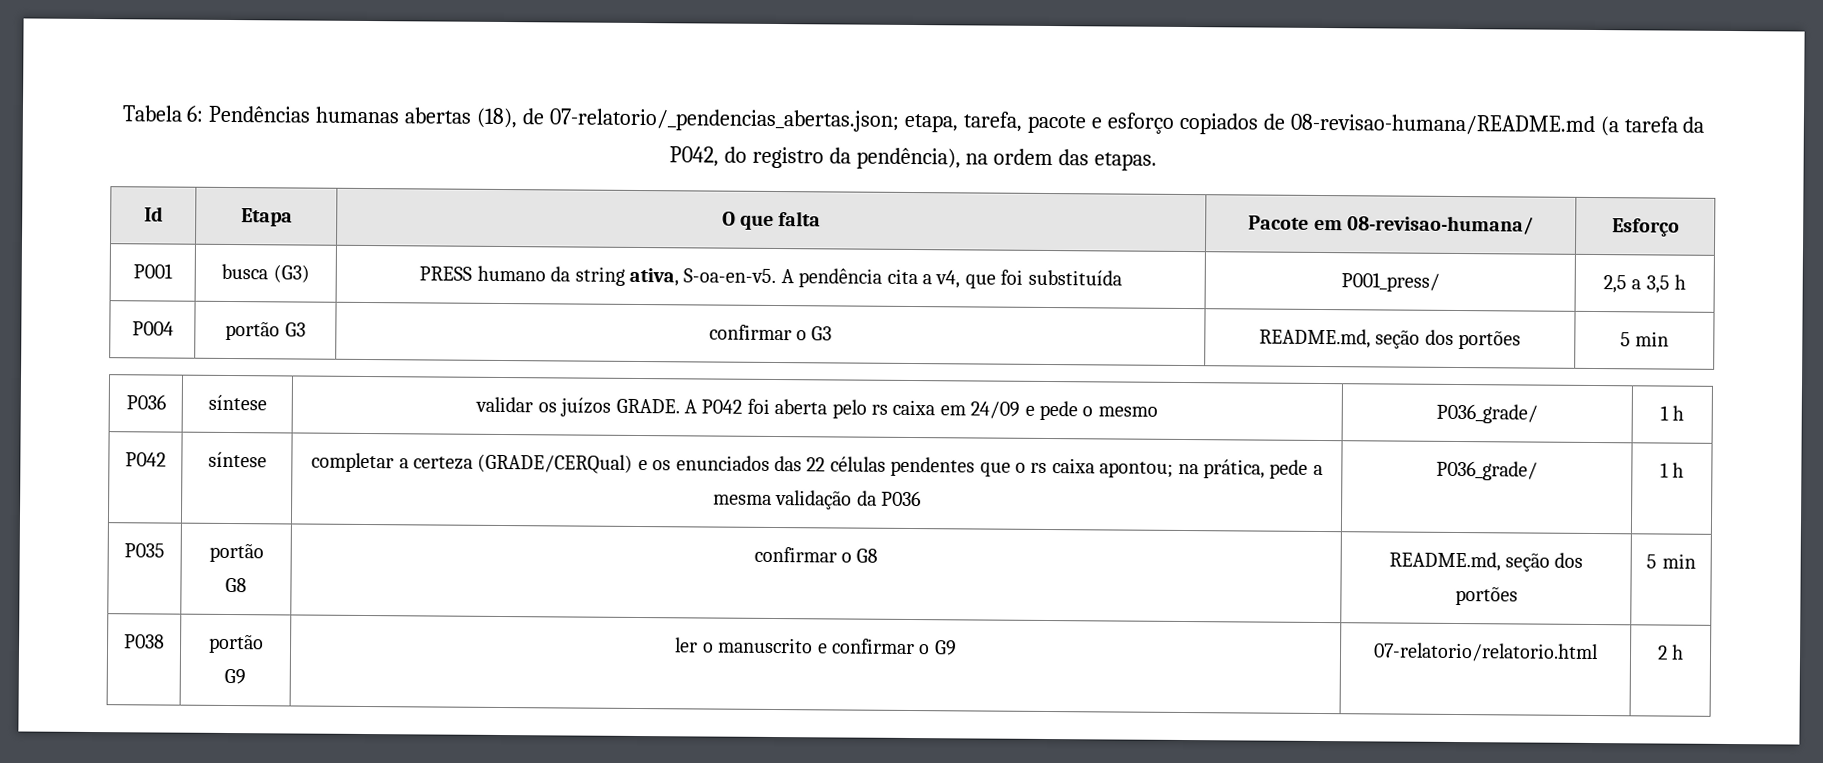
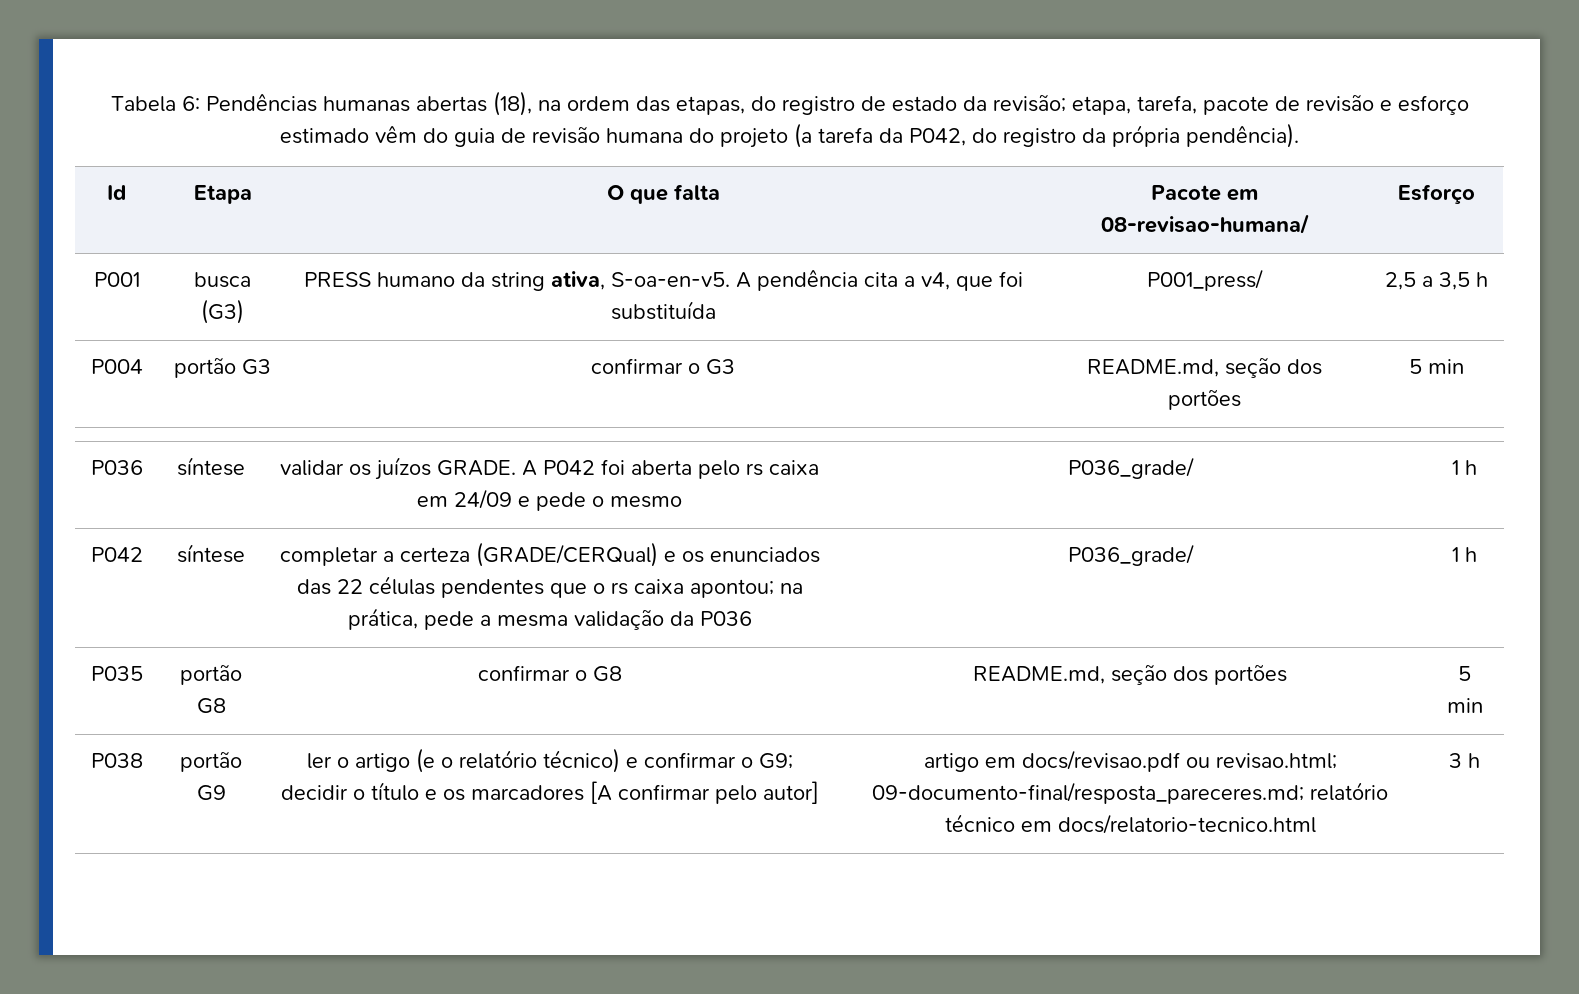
[522,108,1595,136] de 07-relatorio/_pendencias_abertas.json; etapa, tarefa, pacote e esforço copiados de 08-revisao-humana/README.md -> [537,94,1469,115] [280,126,788,148] na ordem das etapas, do registro de estado da revisão; etapa, tarefa, pacote de revisão e esforço estimado vêm do guia de revisão humana do projeto
[855,147,1158,171] pendência), na ordem das etapas. -> [1112,123,1299,148] própria pendência).
[718,637,957,656] [1373,642,1599,663] [1656,645,1668,660] manuscrito e confirmar o G9 | 07-relatorio/relatorio.html | 2 -> [354,748,793,773] [280,781,819,804] [923,750,1337,772] [872,782,1388,804] [944,814,1316,834] [1449,753,1462,768] artigo (e o relatório técnico) e confirmar o G9; decidir o título e os marcadores [A confirmar pelo autor] | artigo em docs/revisao.pdf ou revisao.html; 09-documento-final/resposta_pareceres.md; relatório técnico em docs/relatorio-tecnico.html | 3

